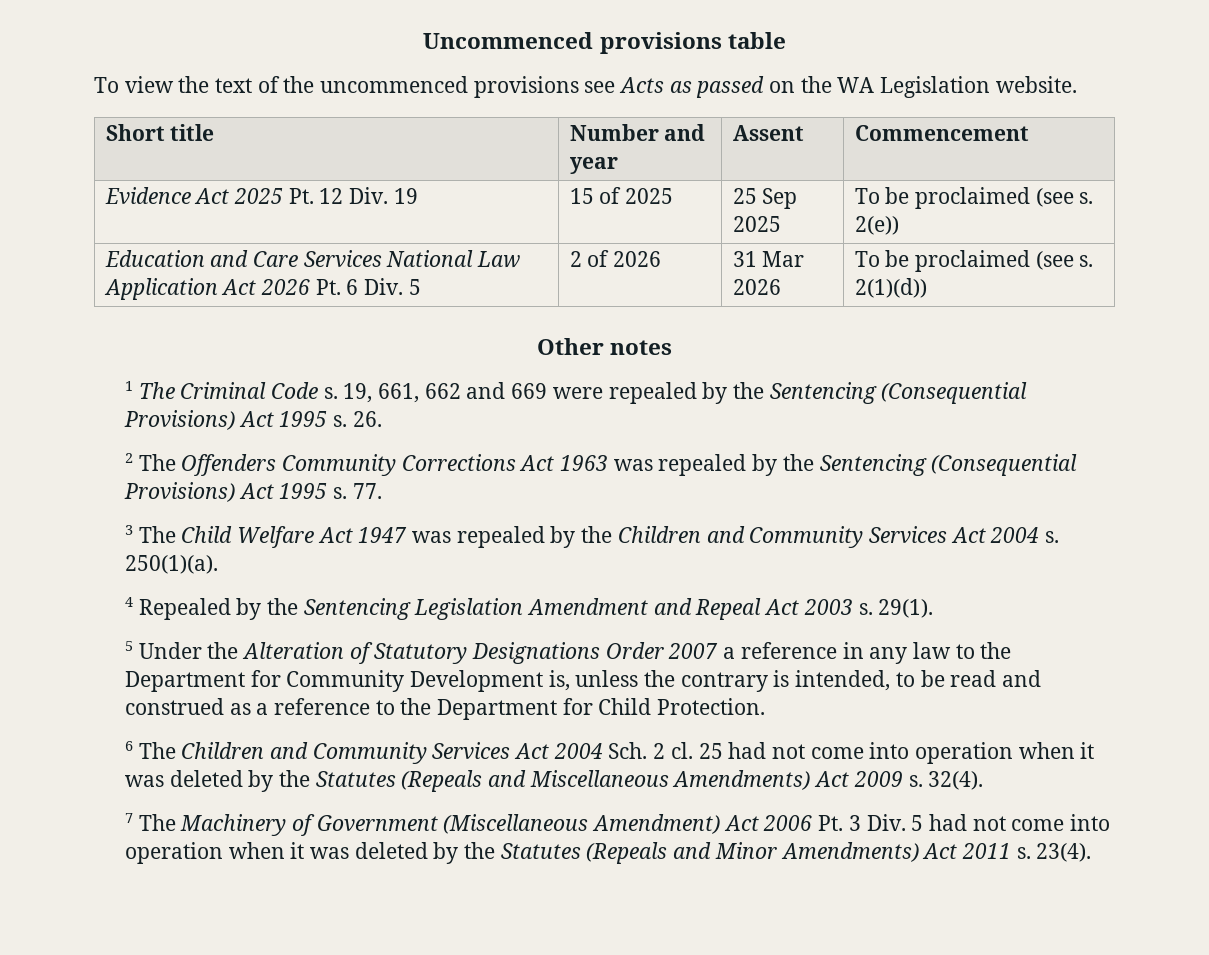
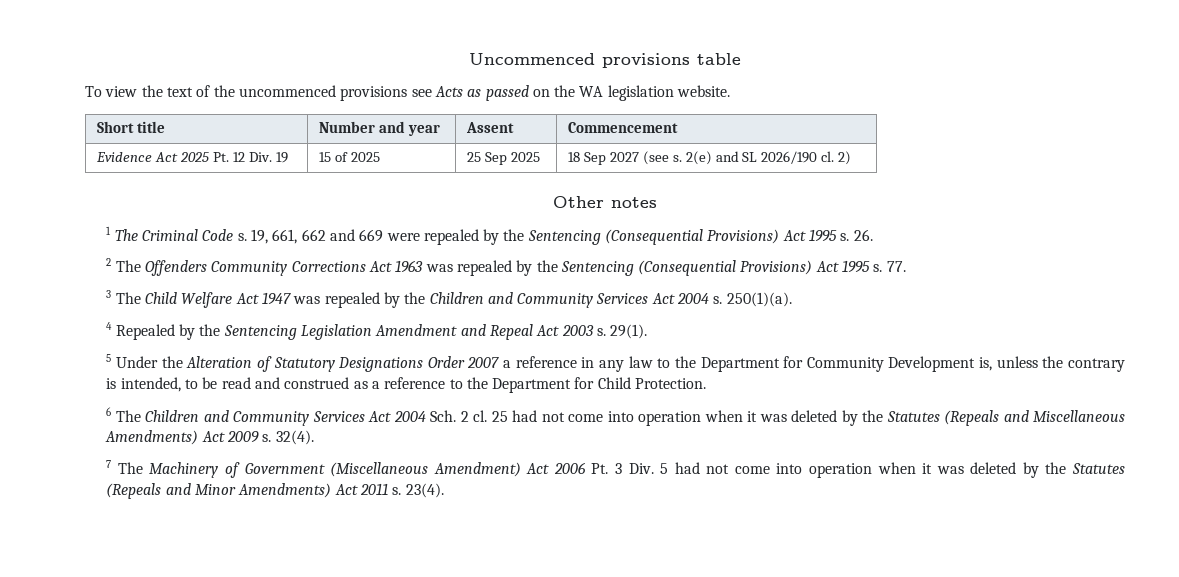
[880,76,991,98] Legislation -> [607,85,674,101] legislation
[854,187,1094,209] [854,216,899,235] [104,250,521,268] [103,278,421,300] [569,250,662,267] [732,251,805,267] [732,279,781,295] [854,250,1094,272] [854,278,927,298] To be proclaimed (see s. 2(e)) // Education and Care Services National Law Application Act 2026 Pt. 6 Div. 5 | 2 of 2026 | 31 Mar 2026 | To be proclaimed (see s. 2(1)(d)) -> [568,151,852,165] 18 Sep 2027 (see s. 2(e) and SL 2026/190 cl. 2)

